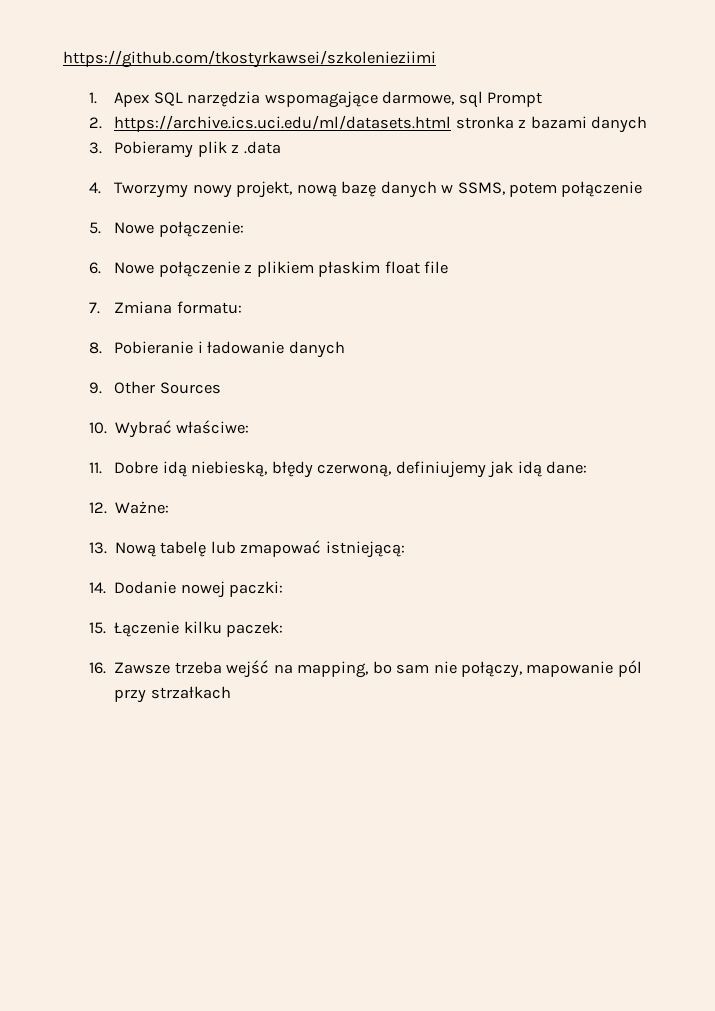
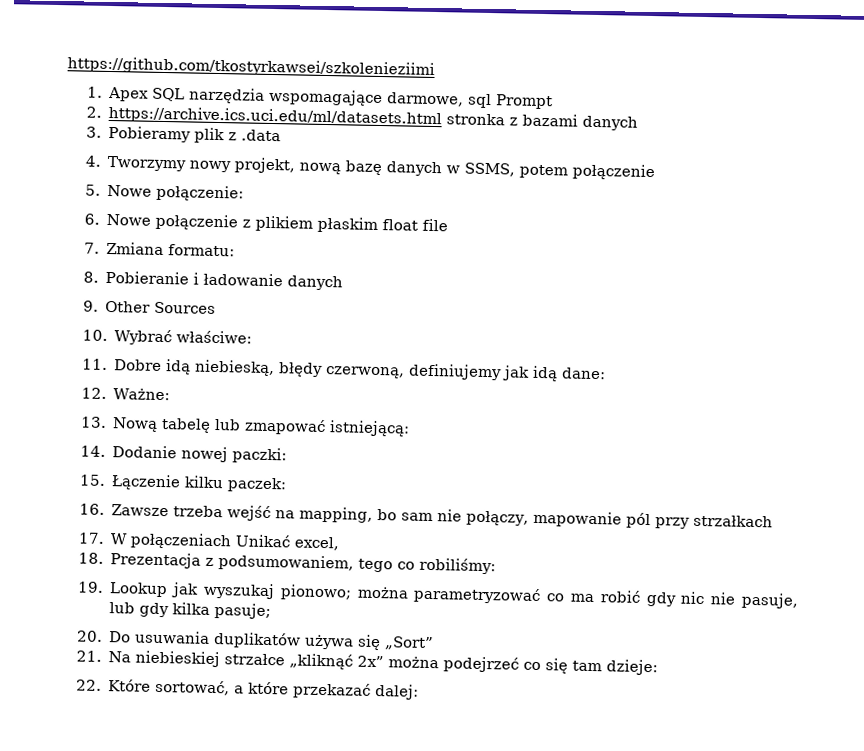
(231, 692) none -> [78,532,340,551] [78,552,497,575] [77,581,800,609] [109,602,272,620] [77,630,435,651] [76,650,659,676] [76,679,420,700] // 17. W połączeniach Unikać excel, // 18. Prezentacja z podsumowaniem, tego co robiliśmy: // 19. Lookup jak wyszukaj pionowo; można parametryzować co ma robić gdy nic nie pasuje, lub gdy kilka pasuje; // 20. Do usuwania duplikatów używa się „Sort” // 21. Na niebieskiej strzałce „kliknąć 2x” można podejrzeć co się tam dzieje: // 22. Które sortować, a które przekazać dalej:

